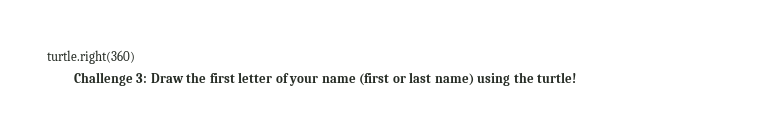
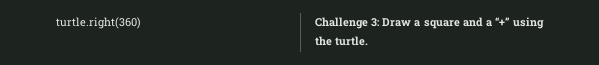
[186,72,474,86] the first letter of your name (first or last name) -> [414,17,510,29] a square and a “+”
[537,72,577,83] turtle! -> [335,36,368,46] turtle.

